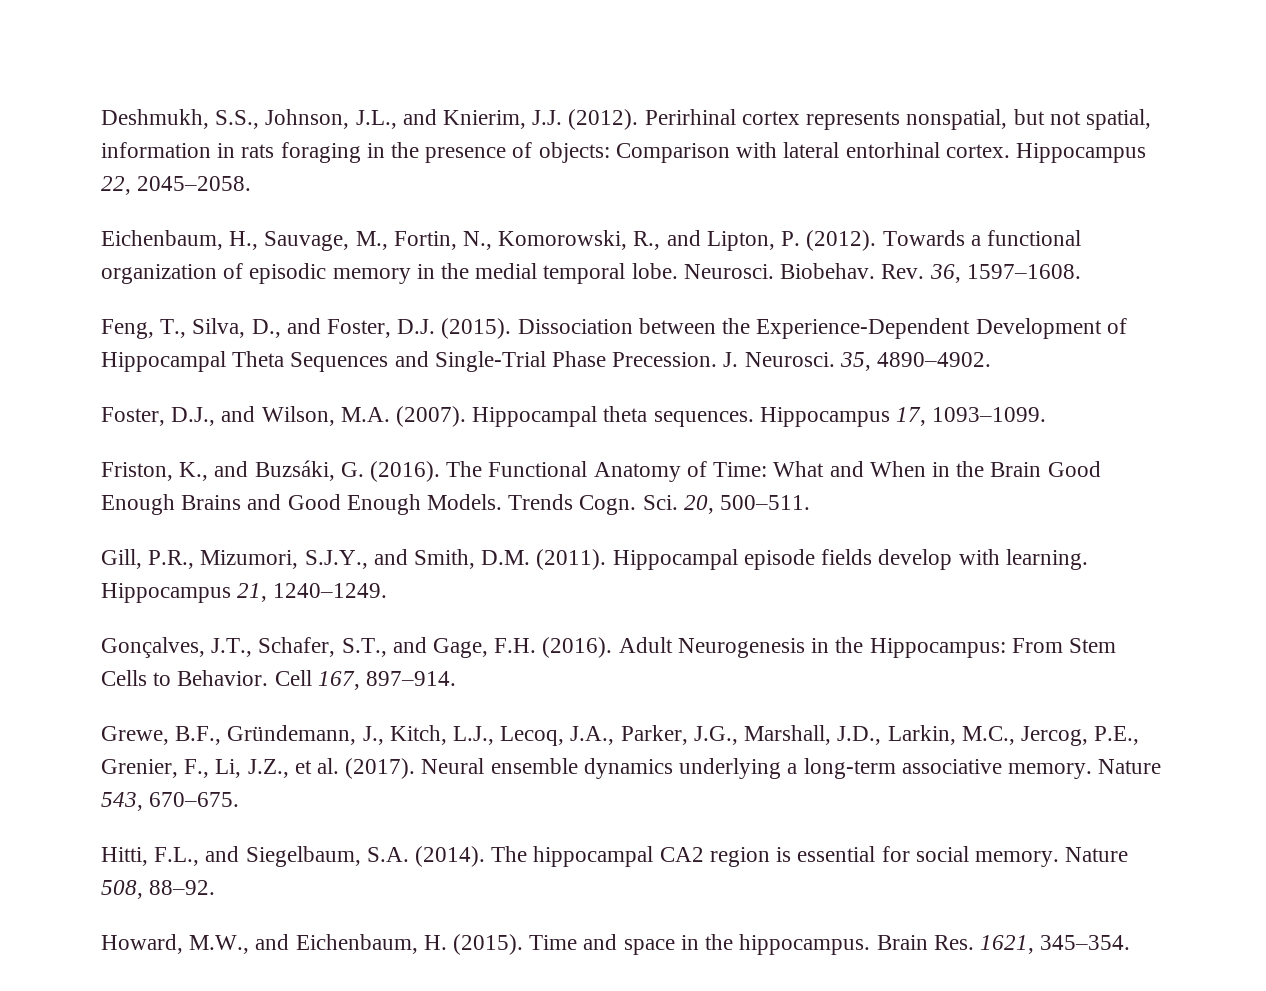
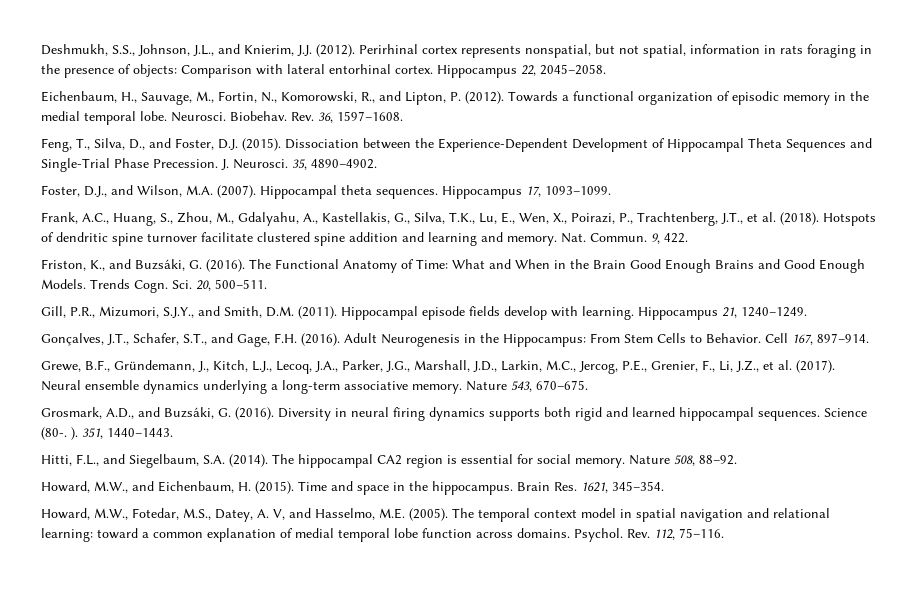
(1047, 414) none -> [41,212,876,226] [41,232,688,246] // Frank, A.C., Huang, S., Zhou, M., Gdalyahu, A., Kastellakis, G., Silva, T.K., Lu, E., Wen, X., Poirazi, P., Trachtenberg, J.T., et al. (2018). Hotspots of dendritic spine turnover facilitate clustered spine addition and learning and memory. Nat. Commun. 9, 422.
(240, 799) none -> [41,407,867,421] [41,427,173,440] // Grosmark, A.D., and Buzsáki, G. (2016). Diversity in neural firing dynamics supports both rigid and learned hippocampal sequences. Science (80-. ). 351, 1440–1443.
(1131, 942) none -> [41,508,830,522] [41,528,724,542] // Howard, M.W., Fotedar, M.S., Datey, A. V, and Hasselmo, M.E. (2005). The temporal context model in spatial navigation and relational learning: toward a common explanation of medial temporal lobe function across domains. Psychol. Rev. 112, 75–116.

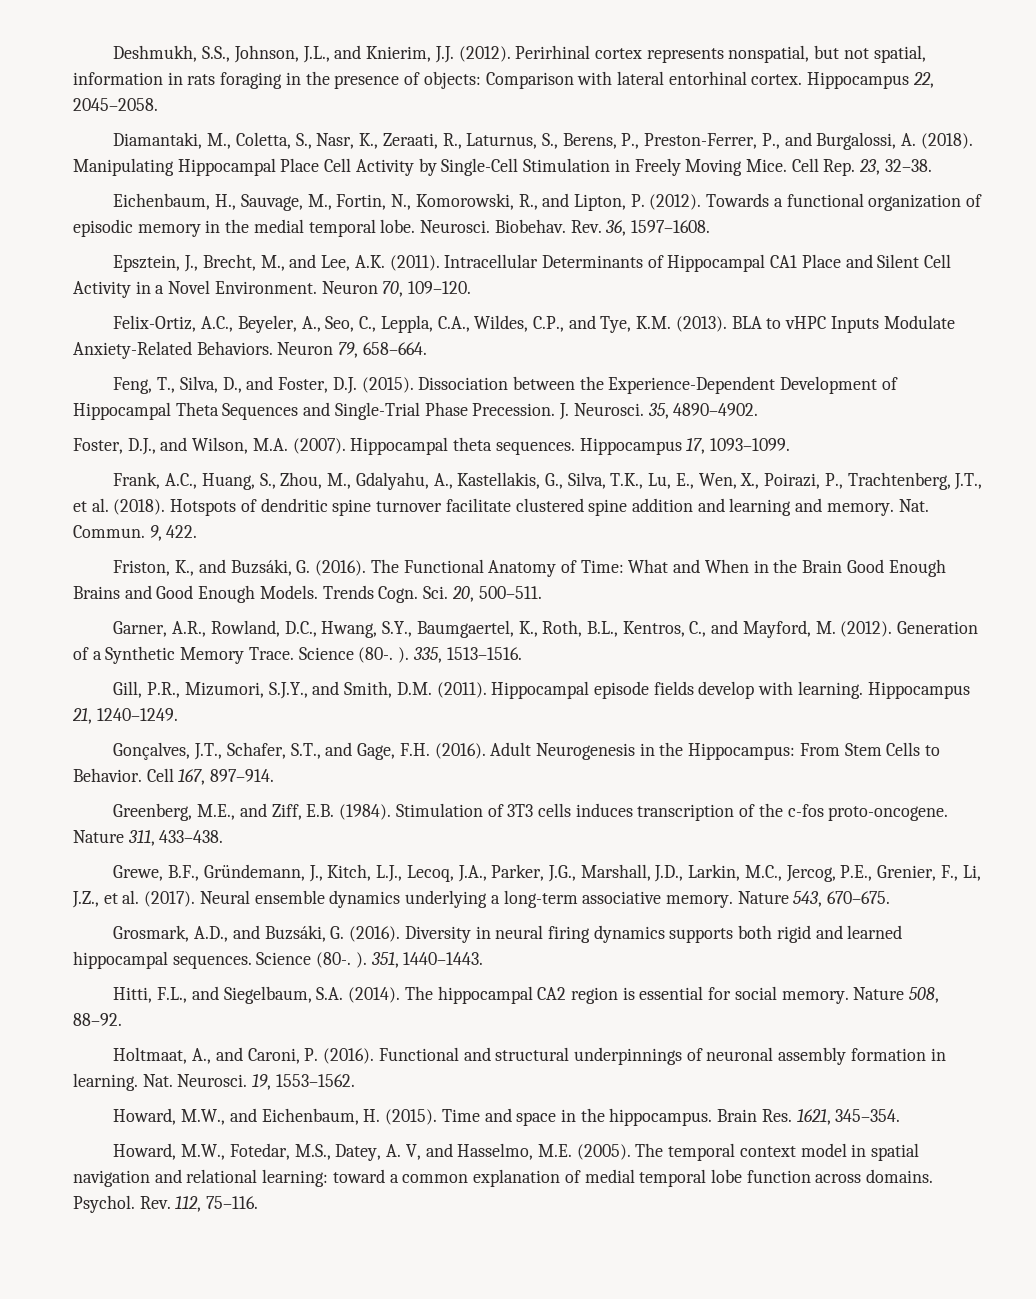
(606, 69) none -> [113,132,973,150] [73,158,932,176] // Diamantaki, M., Coletta, S., Nasr, K., Zeraati, R., Laturnus, S., Berens, P., Preston-Ferrer, P., and Burgalossi, A. (2018). Manipulating Hippocampal Place Cell Activity by Single-Cell Stimulation in Freely Moving Mice. Cell Rep. 23, 32–38.
(403, 116) none -> [113,254,952,272] [73,280,472,298] [113,315,955,333] [73,341,427,359] // Epsztein, J., Brecht, M., and Lee, A.K. (2011). Intracellular Determinants of Hippocampal CA1 Place and Silent Cell Activity in a Novel Environment. Neuron 70, 109–120. // Felix-Ortiz, A.C., Beyeler, A., Seo, C., Leppla, C.A., Wildes, C.P., and Tye, K.M. (2013). BLA to vHPC Inputs Modulate Anxiety-Related Behaviors. Neuron 79, 658–664.
(267, 284) none -> [113,620,979,638] [73,646,522,664] // Garner, A.R., Rowland, D.C., Hwang, S.Y., Baumgaertel, K., Roth, B.L., Kentros, C., and Mayford, M. (2012). Generation of a Synthetic Memory Trace. Science (80-. ). 335, 1513–1516.
(869, 338) none -> [113,803,949,821] [73,830,224,846] // Greenberg, M.E., and Ziff, E.B. (1984). Stimulation of 3T3 cells induces transcription of the c-fos proto-oncogene. Nature 311, 433–438.
(737, 460) none -> [113,1047,946,1065] [73,1073,355,1091] // Holtmaat, A., and Caroni, P. (2016). Functional and structural underpinnings of neuronal assembly formation in learning. Nat. Neurosci. 19, 1553–1562.

